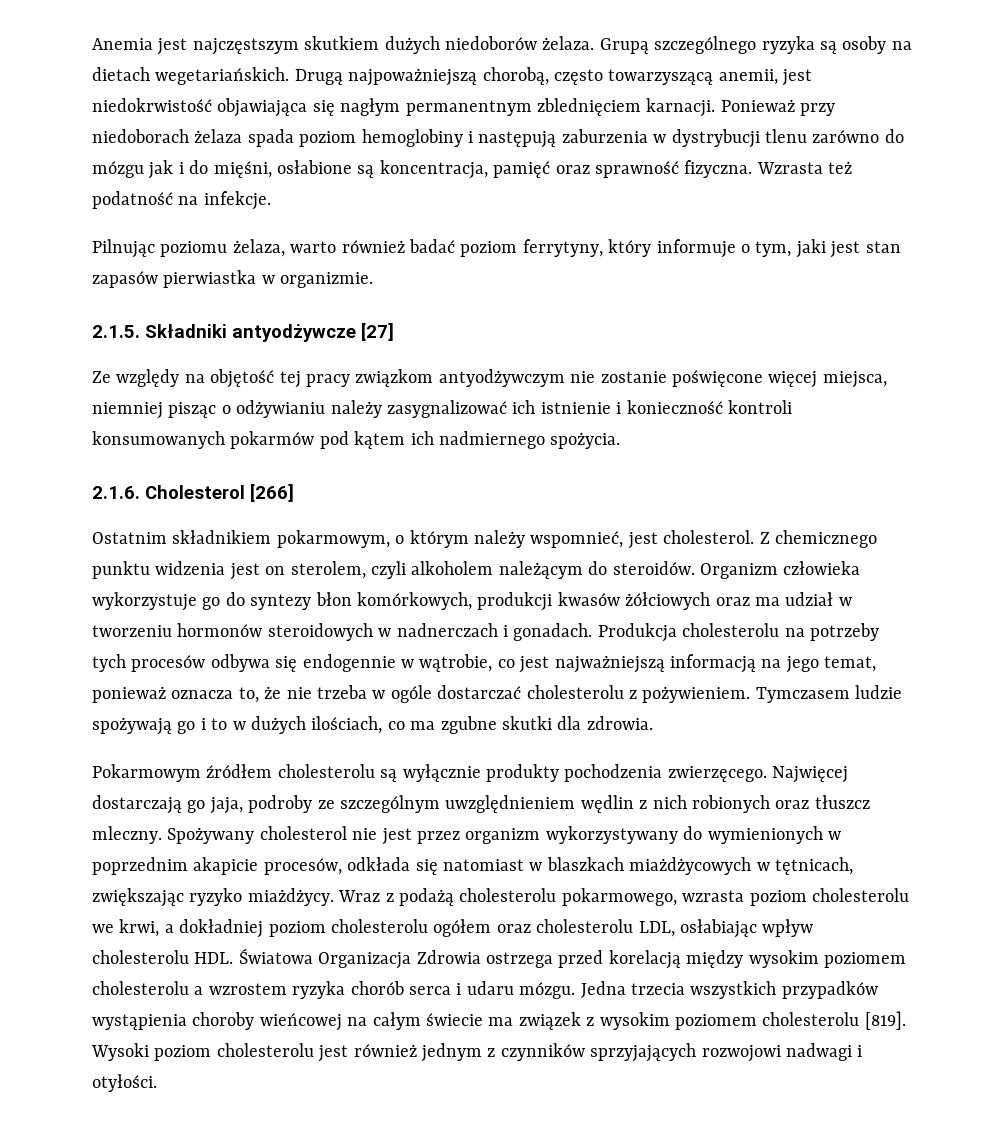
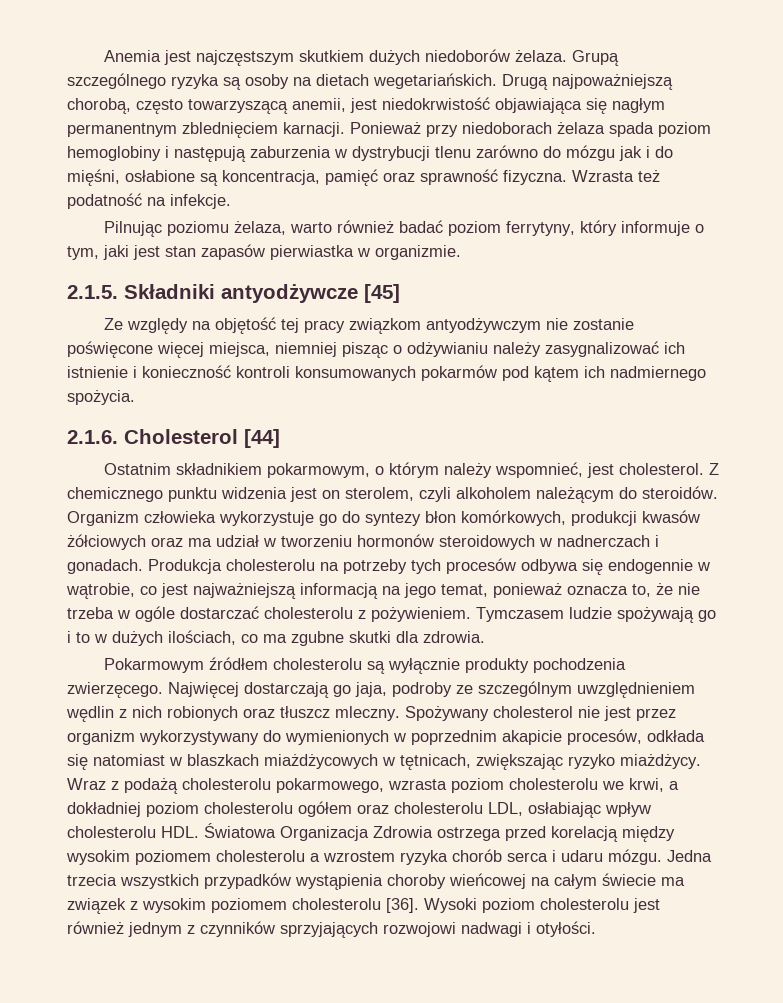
[361,322,394,341] [27] -> [364,284,400,303] [45]
[250,483,294,502] [266] -> [244,429,280,448] [44]
[864,1011,906,1030] [819]. -> [386,898,419,913] [36].

